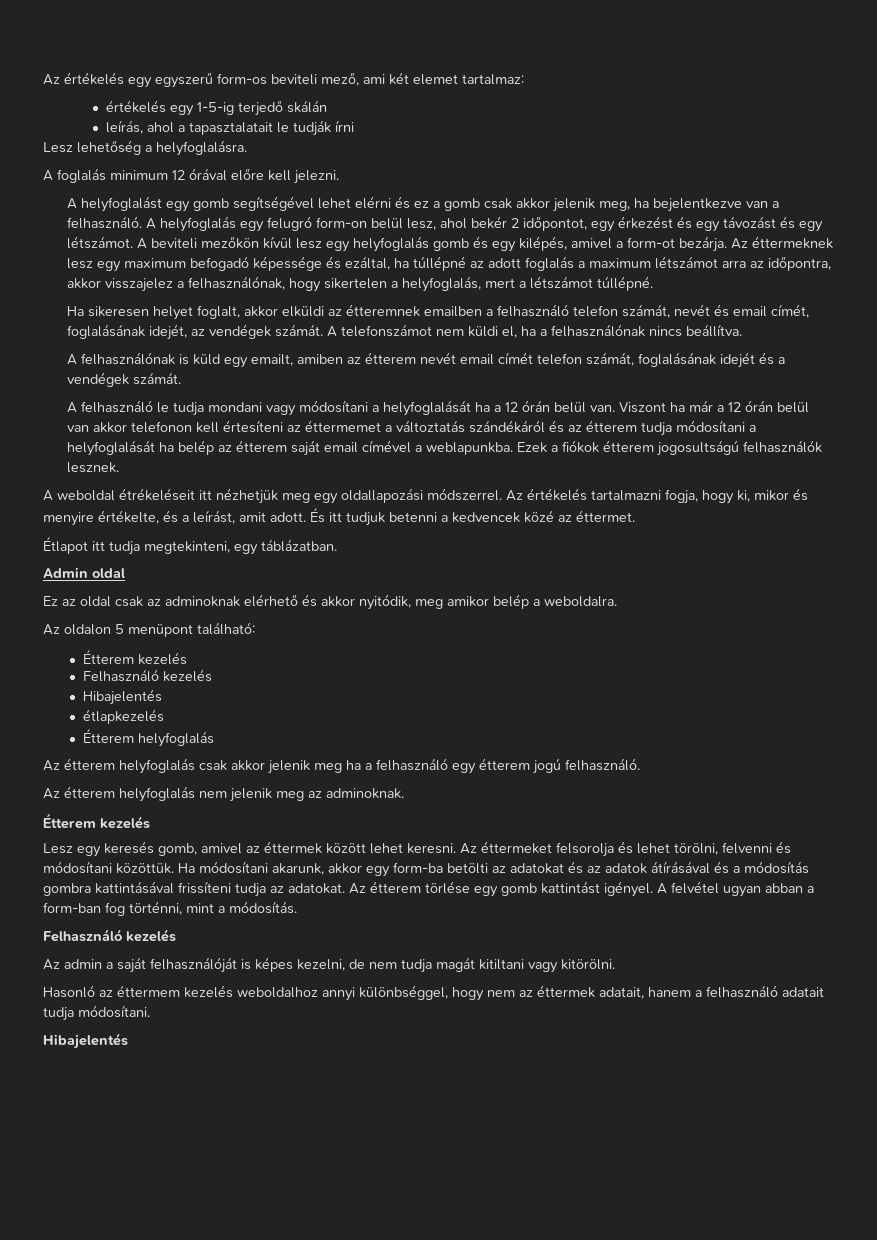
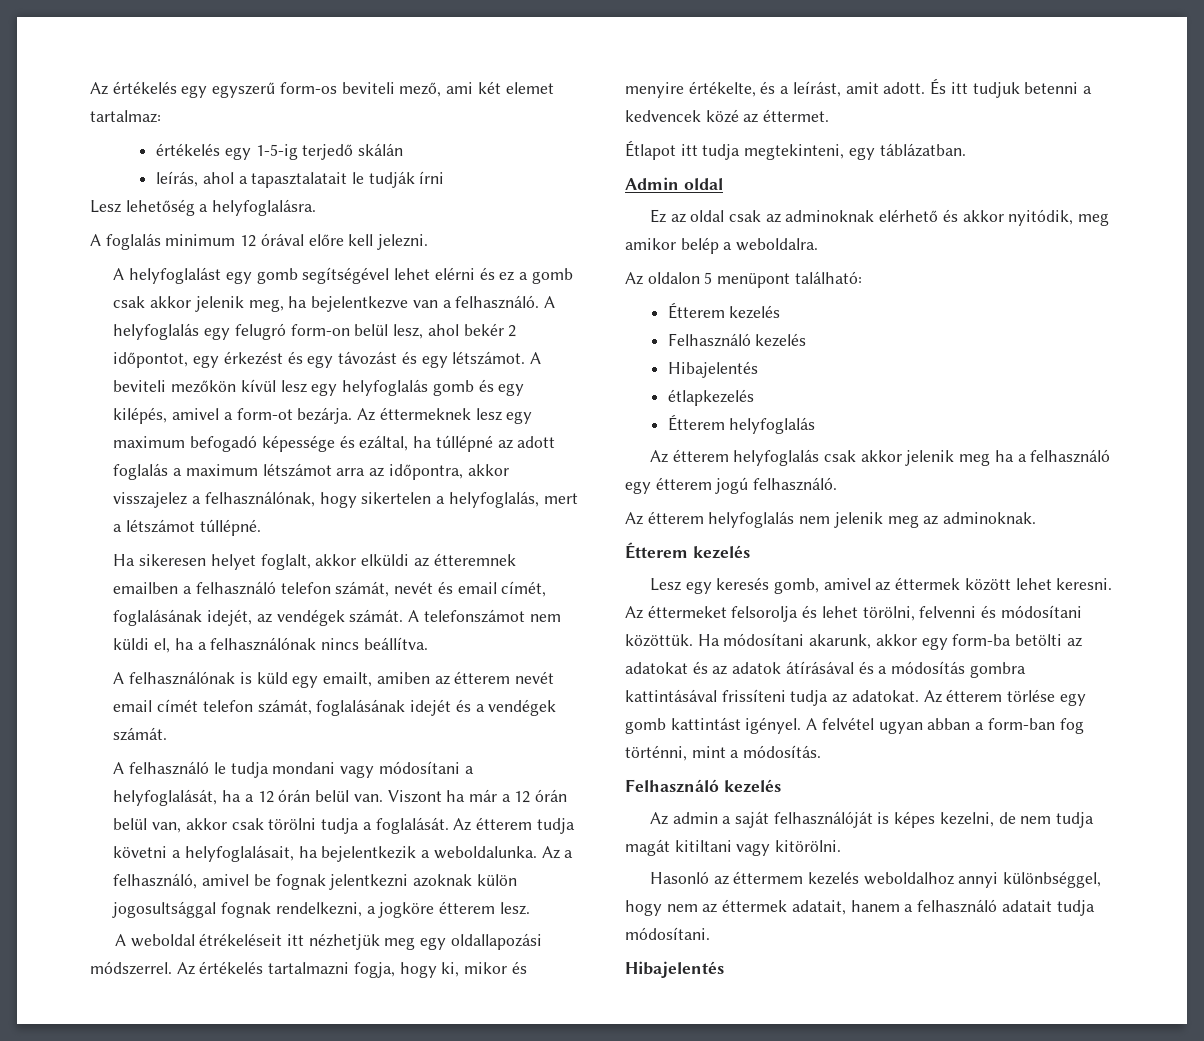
[382,400,471,416] helyfoglalását -> [113,789,218,806] helyfoglalását,
[66,420,756,436] [66,440,822,456] [66,462,119,473] van akkor telefonon kell értesíteni az éttermemet a változtatás szándékáról és az étterem tudja módosítani a helyfoglalását ha belép az étterem saját email címével a weblapunkba. Ezek a fiókok étterem jogosultságú felhasználók lesznek. -> [152,817,575,834] [113,845,574,862] [113,873,517,890] [112,901,530,918] van, akkor csak törölni tudja a foglalását. Az étterem tudja követni a helyfoglalásait, ha bejelentkezik a weboldalunka. Az a felhasználó, amivel be fognak jelentkezni azoknak külön jogosultsággal fognak rendelkezni, a jogköre étterem lesz.

